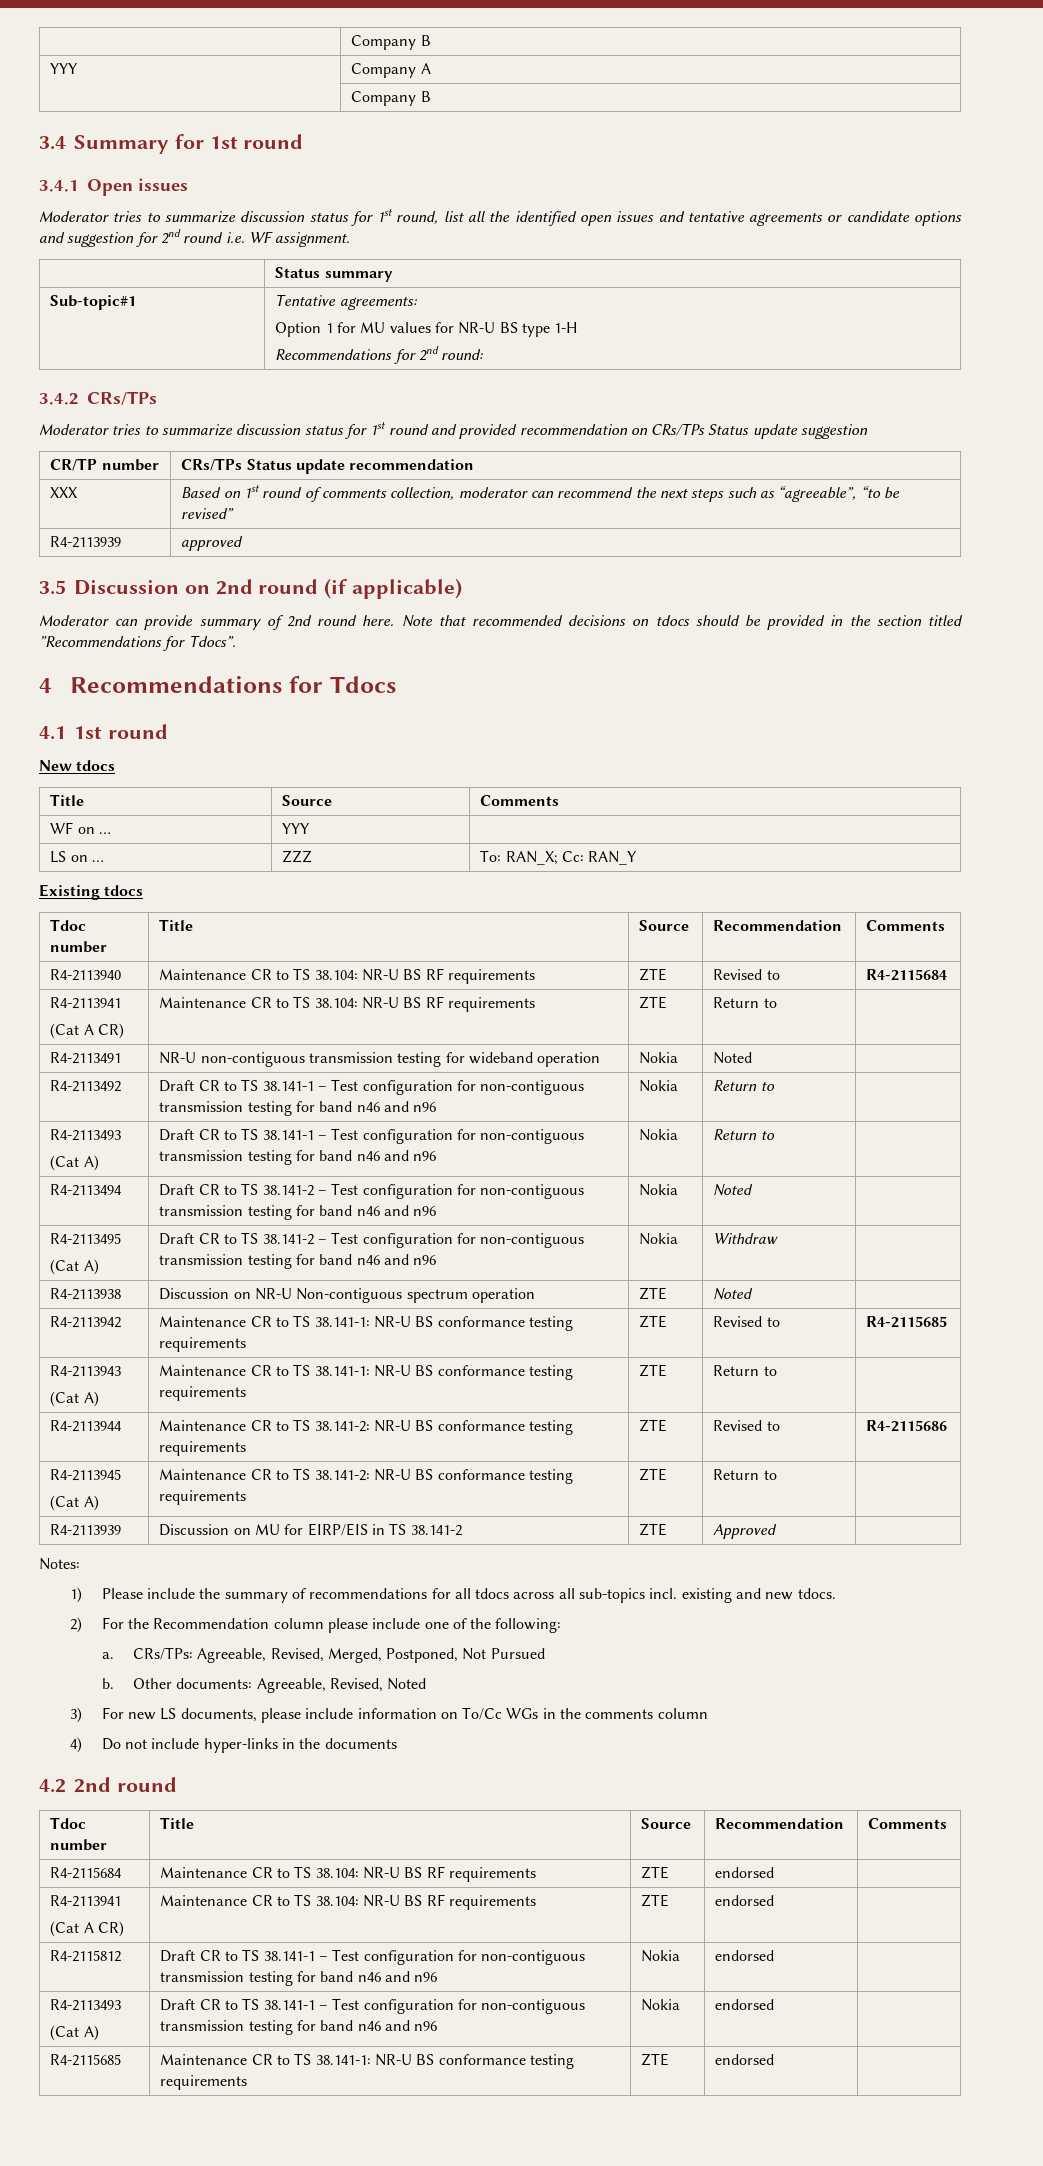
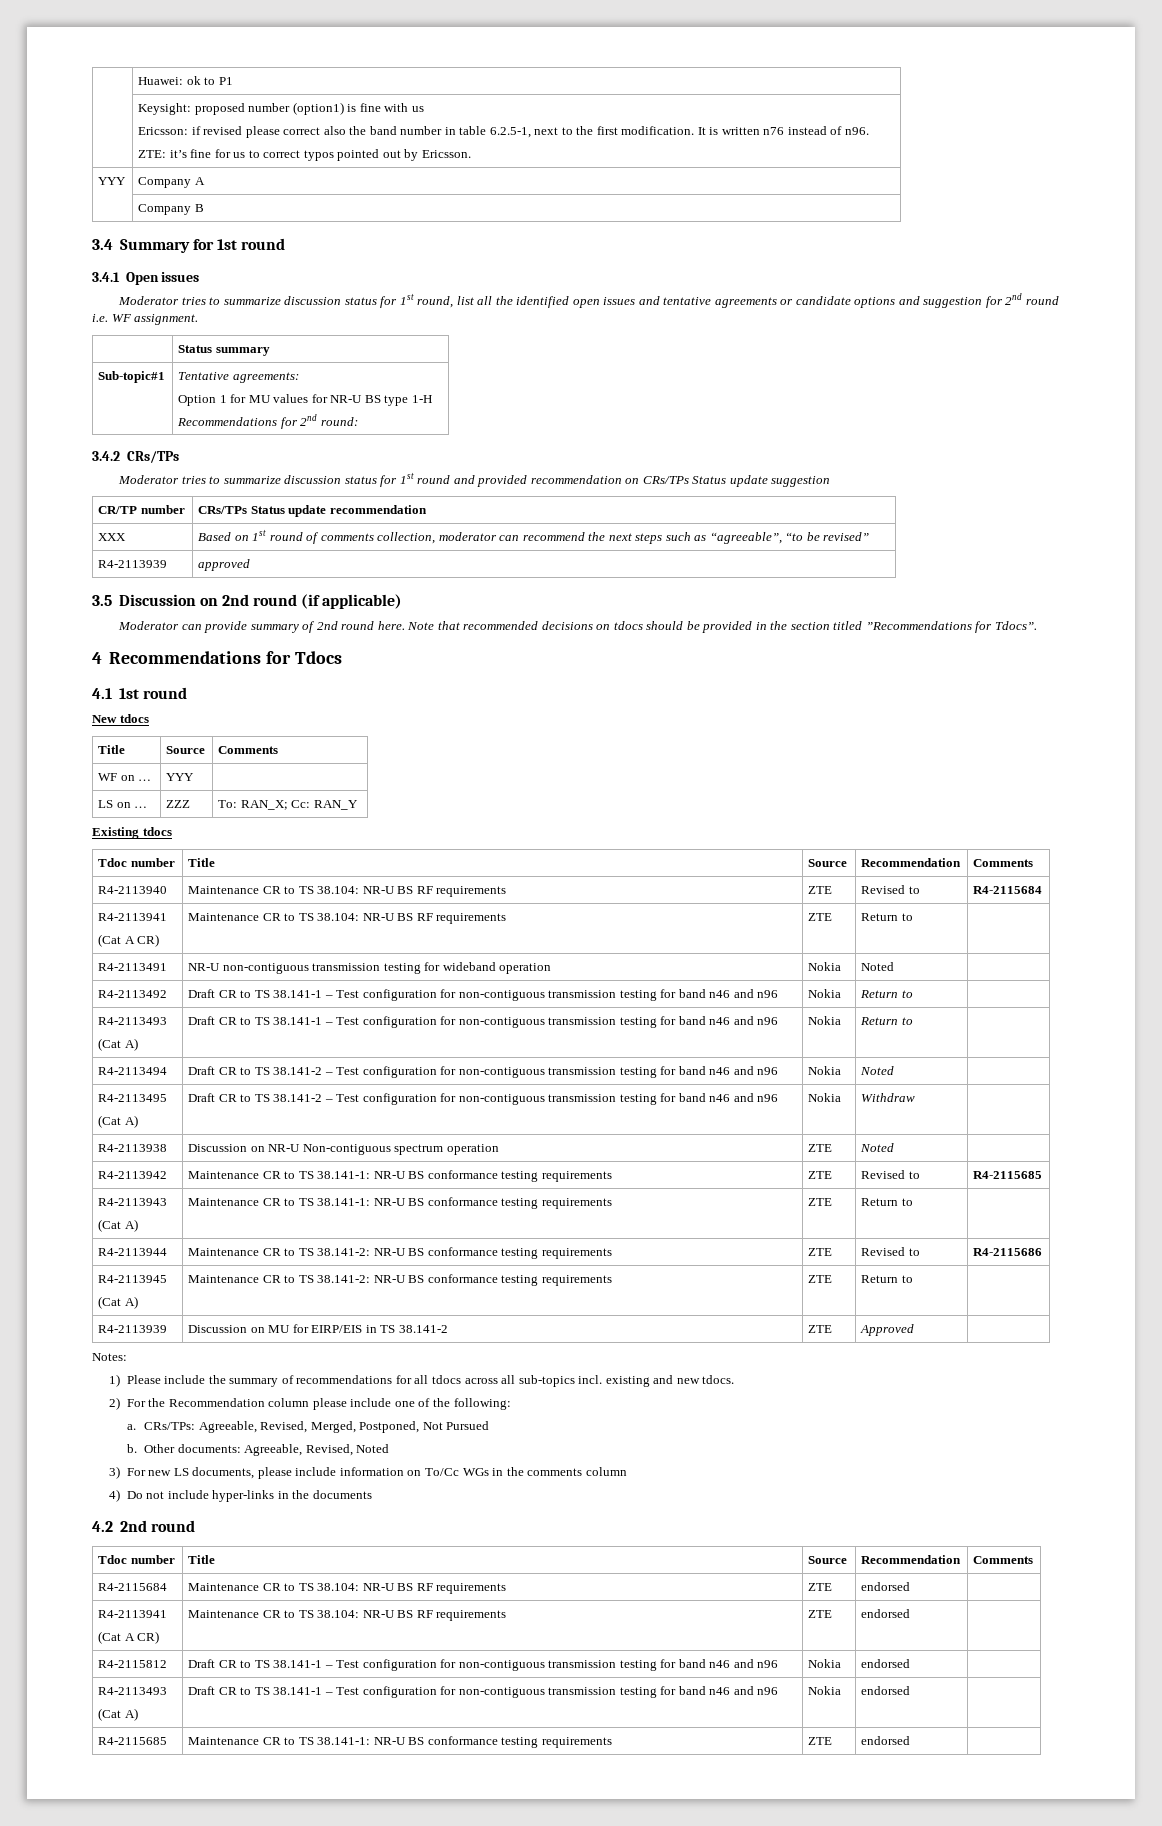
[351,35,431,50] | Company B -> [138,76,233,85] [138,102,424,115] [138,126,869,138] [138,149,471,161] | Huawei: ok to P1 // | Keysight: proposed number (option1) is fine with us // Ericsson: if revised please correct also the band number in table 6.2.5-1, next to the first modification. It is written n76 instead of n96. // ZTE: it’s fine for us to correct typos pointed out by Ericsson.

